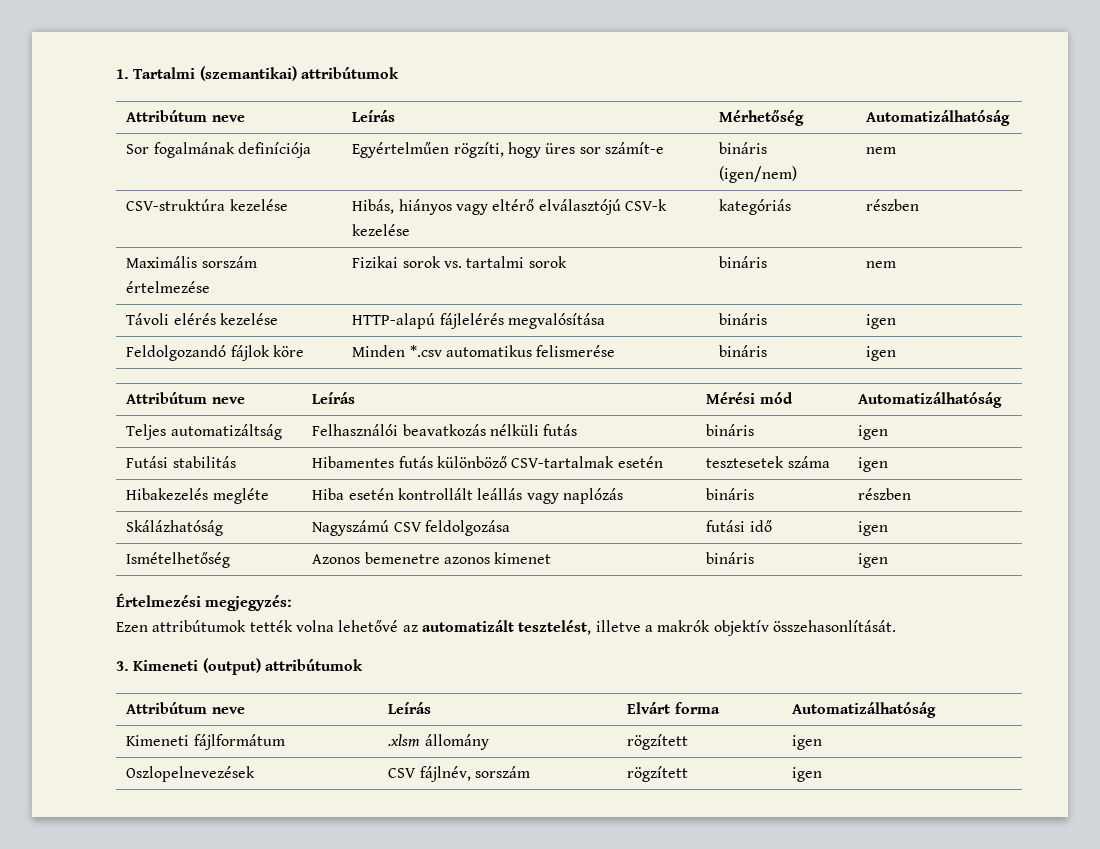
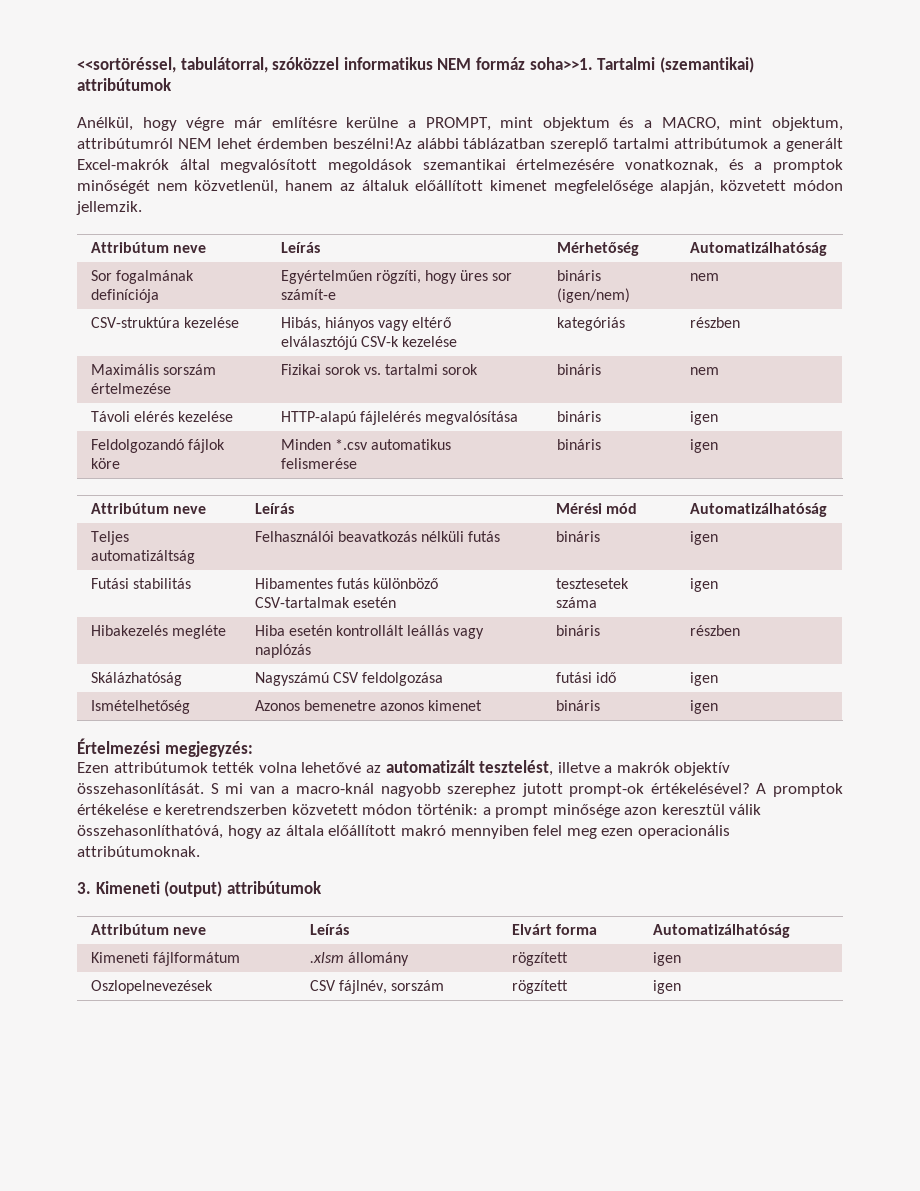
[116,66,399,81] 1. Tartalmi (szemantikai) attribútumok -> [77,57,754,73] [77,78,172,91] [77,117,843,131] [77,138,843,152] [77,159,843,173] [77,180,844,194] [76,201,142,215] <<sortöréssel, tabulátorral, szóközzel informatikus NEM formáz soha>>1. Tartalmi (szemantikai) attribútumok // Anélkül, hogy végre már említésre kerülne a PROMPT, mint objektum és a MACRO, mint objektum, attribútumról NEM lehet érdemben beszélni!Az alábbi táblázatban szereplő tartalmi attribútumok a generált Excel-makrók által megvalósított megoldások szemantikai értelmezésére vonatkoznak, és a promptok minőségét nem közvetlenül, hanem az általuk előállított kimenet megfelelősége alapján, közvetett módon jellemzik.
(896, 626) none -> [210,783,844,797] [77,804,762,818] [77,825,730,839] [77,846,200,857] S mi van a macro-knál nagyobb szerephez jutott prompt-ok értékelésével? A promptok értékelése e keretrendszerben közvetett módon történik: a prompt minősége azon keresztül válik összehasonlíthatóvá, hogy az általa előállított makró mennyiben felel meg ezen operacionális attribútumoknak.

